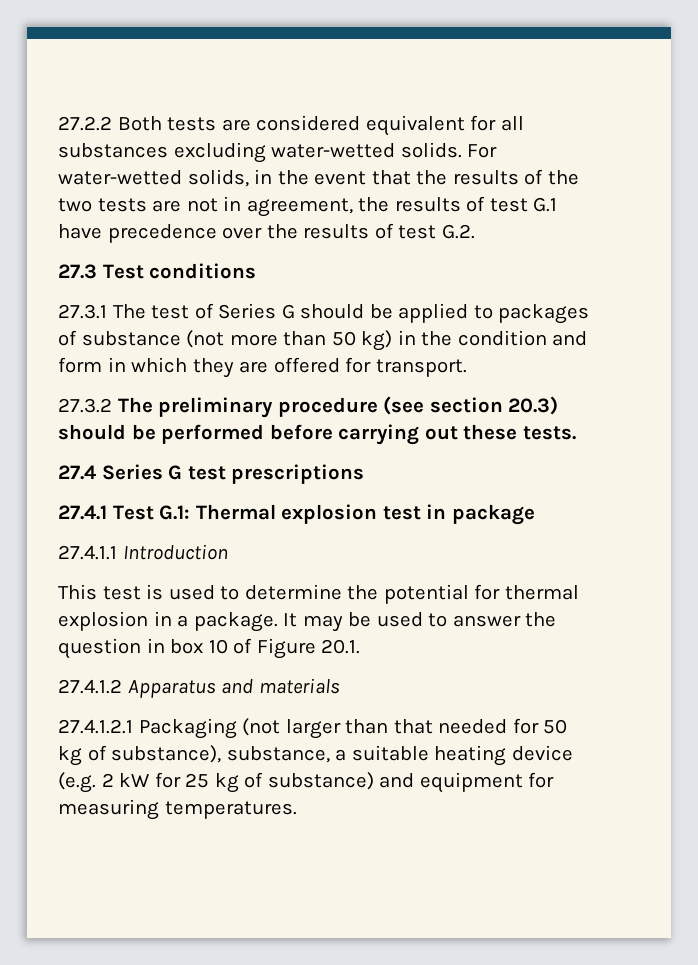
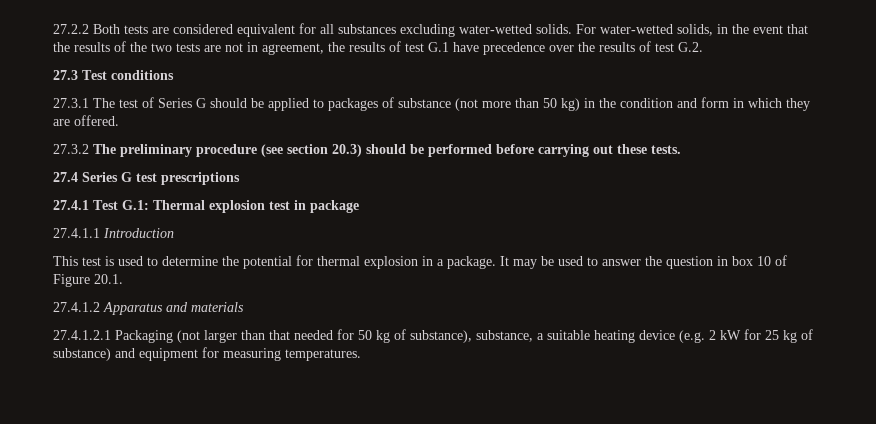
[273,357,467,377] offered for transport. -> [74,115,119,126] offered.

